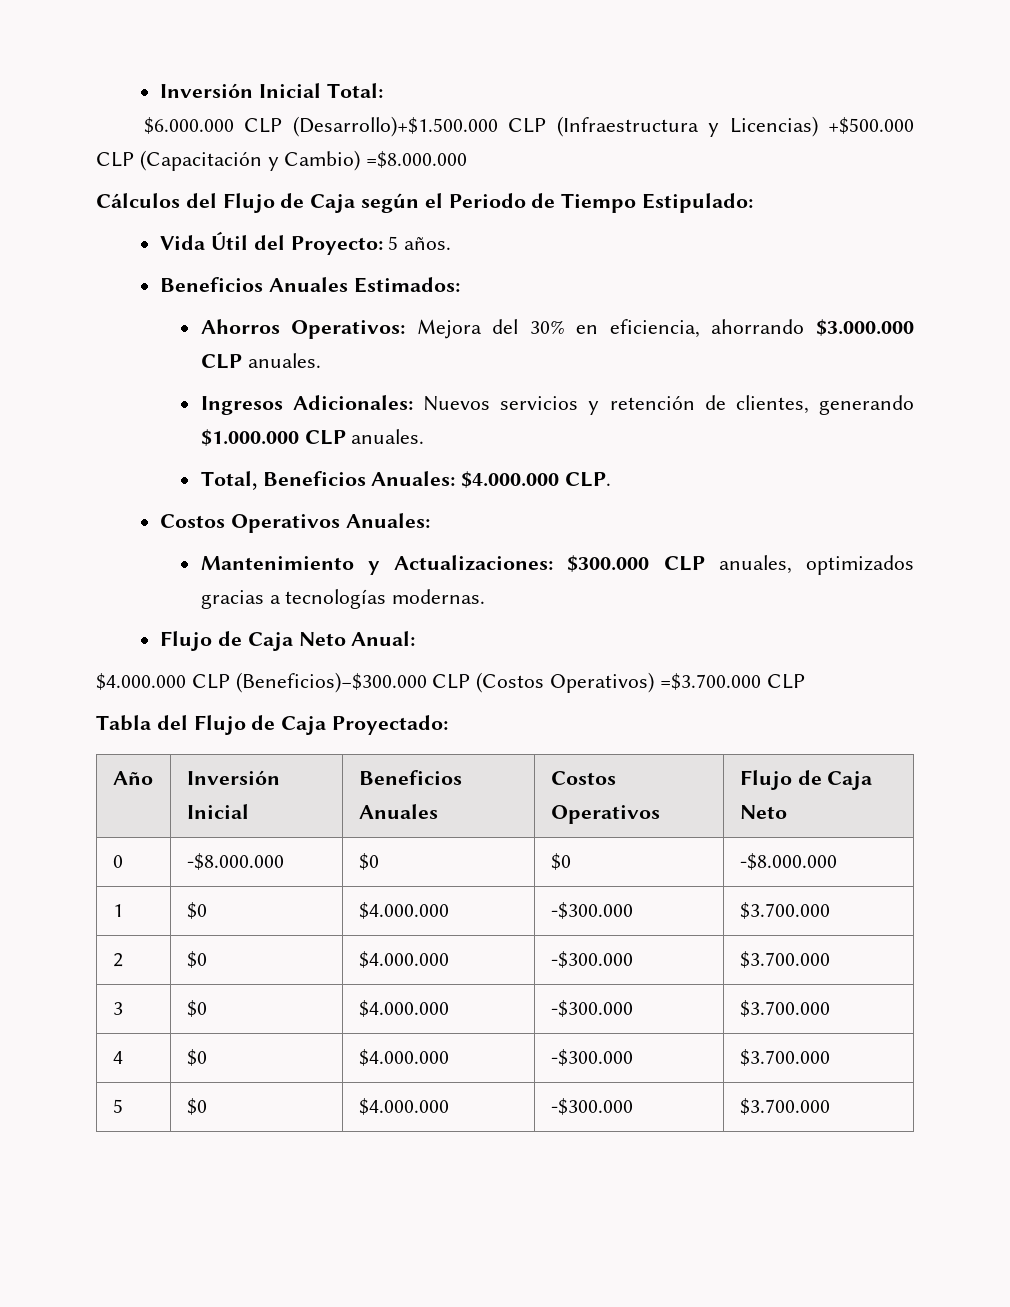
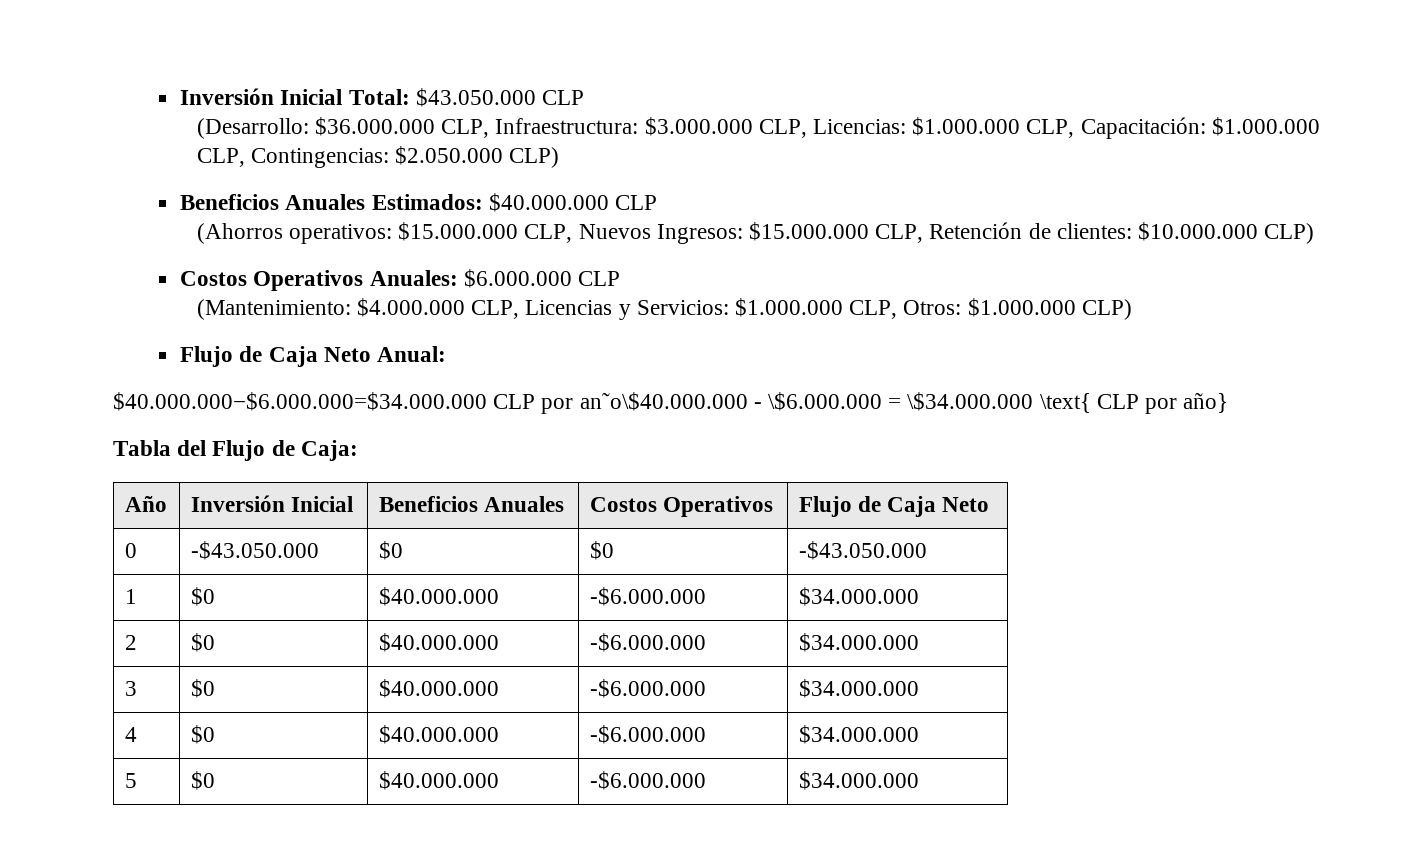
[143,116,915,137] [96,150,468,171] [96,193,754,213] [160,231,452,255] [160,277,460,293] [200,319,914,339] [200,353,321,369] [200,395,914,415] [200,429,425,446] [200,471,611,490] [160,513,430,533] [200,555,914,575] [200,589,486,609] // $6.000.000 CLP (Desarrollo)+$1.500.000 CLP (Infraestructura y Licencias) +$500.000 CLP (Capacitación y Cambio) =$8.000.000 // Cálculos del Flujo de Caja según el Periodo de Tiempo Estipulado: // Vida Útil del Proyecto: 5 años. // Beneficios Anuales Estimados: // Ahorros Operativos: Mejora del 30% en eficiencia, ahorrando $3.000.000 CLP anuales. // Ingresos Adicionales: Nuevos servicios y retención de clientes, generando $1.000.000 CLP anuales. // Total, Beneficios Anuales: $4.000.000 CLP. // Costos Operativos Anuales: // Mantenimiento y Actualizaciones: $300.000 CLP anuales, optimizados gracias a tecnologías modernas. -> [415,88,585,107] [196,117,1320,139] [196,146,560,168] [180,193,658,212] [196,222,1315,244] [180,269,621,291] [196,298,1132,320] $43.050.000 CLP // (Desarrollo: $36.000.000 CLP, Infraestructura: $3.000.000 CLP, Licencias: $1.000.000 CLP, Capacitación: $1.000.000 CLP, Contingencias: $2.050.000 CLP) // Beneficios Anuales Estimados: $40.000.000 CLP // (Ahorros operativos: $15.000.000 CLP, Nuevos Ingresos: $15.000.000 CLP, Retención de clientes: $10.000.000 CLP) // Costos Operativos Anuales: $6.000.000 CLP // (Mantenimiento: $4.000.000 CLP, Licencias y Servicios: $1.000.000 CLP, Otros: $1.000.000 CLP)
[96,672,805,693] $4.000.000 CLP (Beneficios)−$300.000 CLP (Costos Operativos) =$3.700.000 CLP -> [113,392,1229,414] $40.000.000−$6.000.000=$34.000.000 CLP por an˜o\$40.000.000 - \$6.000.000 = \$34.000.000 \text{ CLP por año}
[281,715,449,735] Caja Proyectado: -> [300,440,358,461] Caja:
[186,853,284,870] -$8.000.000 -> [190,541,319,560] -$43.050.000
[739,853,837,870] -$8.000.000 -> [798,541,927,560] -$43.050.000
[358,902,449,919] [550,902,633,919] [739,902,830,919] $4.000.000 | -$300.000 | $3.700.000 -> [378,587,499,606] [589,587,706,606] [798,587,919,606] $40.000.000 | -$6.000.000 | $34.000.000
[358,951,449,968] [550,951,633,968] [739,951,830,968] $4.000.000 | -$300.000 | $3.700.000 -> [378,633,499,652] [589,633,706,652] [798,633,919,652] $40.000.000 | -$6.000.000 | $34.000.000
[358,1000,449,1017] [550,1000,633,1017] [739,1000,830,1017] $4.000.000 | -$300.000 | $3.700.000 -> [378,679,499,698] [589,679,706,698] [798,679,919,698] $40.000.000 | -$6.000.000 | $34.000.000
[358,1049,449,1066] [550,1049,633,1066] [739,1049,830,1066] $4.000.000 | -$300.000 | $3.700.000 -> [378,725,499,744] [589,725,706,744] [798,725,919,744] $40.000.000 | -$6.000.000 | $34.000.000
[358,1098,449,1115] [550,1098,633,1115] [739,1098,830,1115] $4.000.000 | -$300.000 | $3.700.000 -> [378,771,499,790] [589,771,706,790] [798,771,919,790] $40.000.000 | -$6.000.000 | $34.000.000

